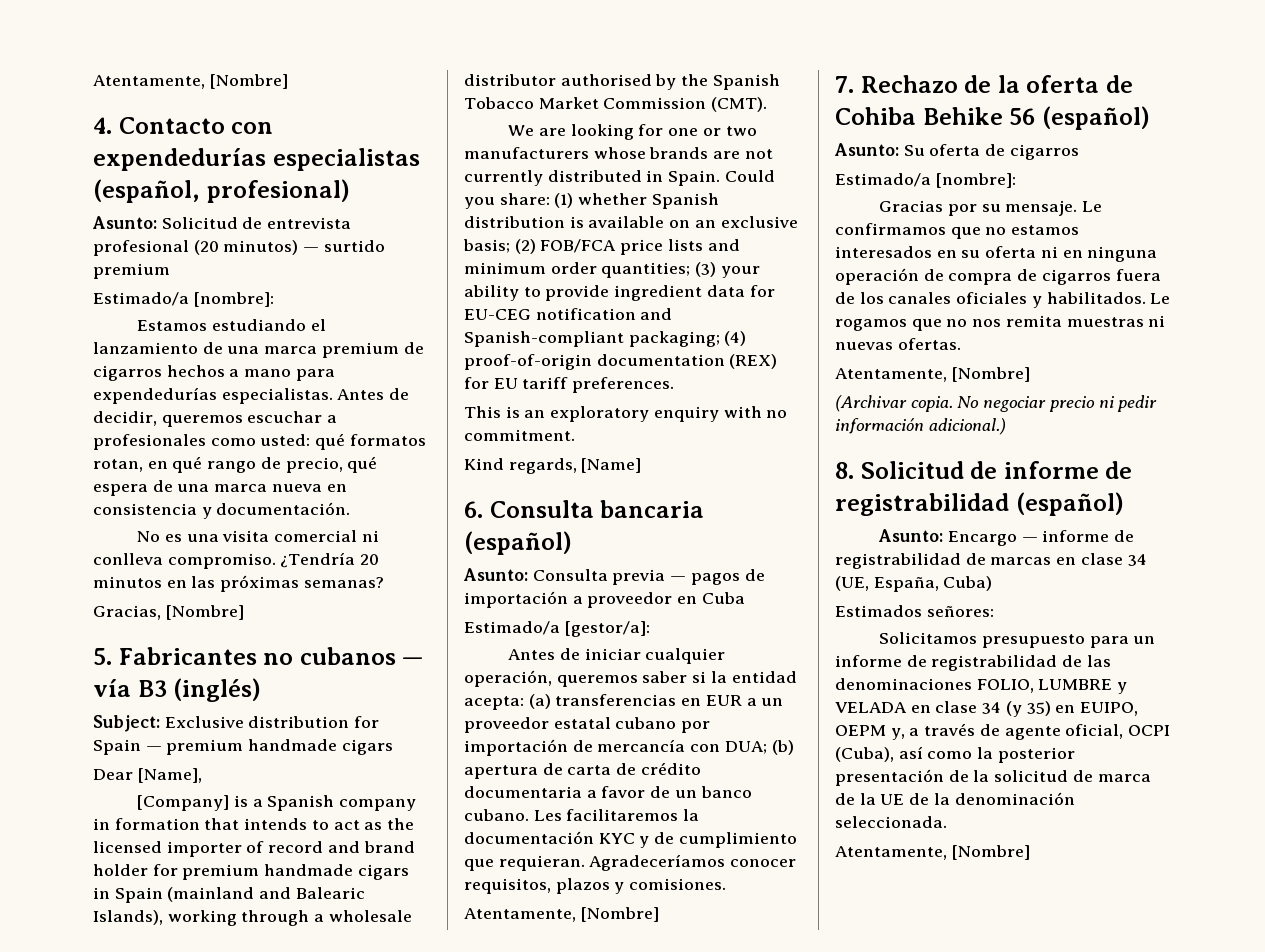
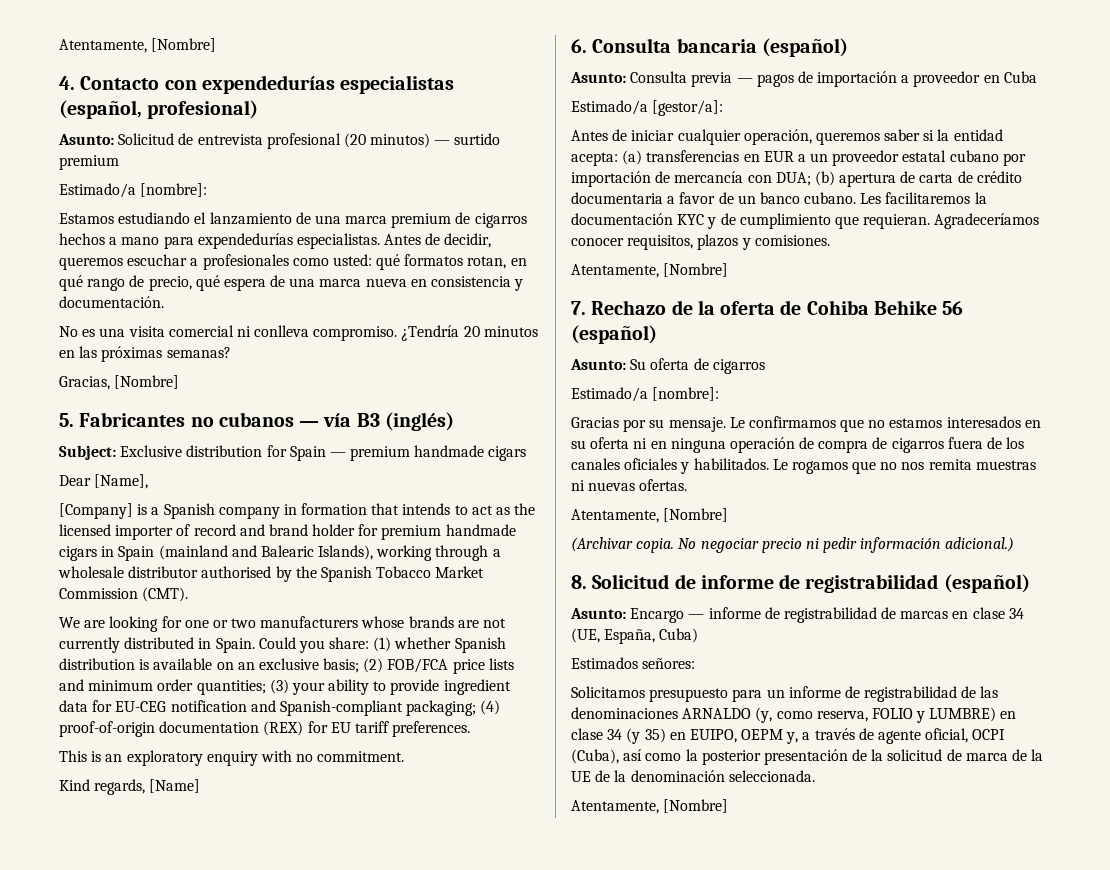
[976,679,1128,694] [835,702,907,713] FOLIO, LUMBRE y VELADA -> [682,707,997,723] ARNALDO (y, como reserva, FOLIO y LUMBRE)

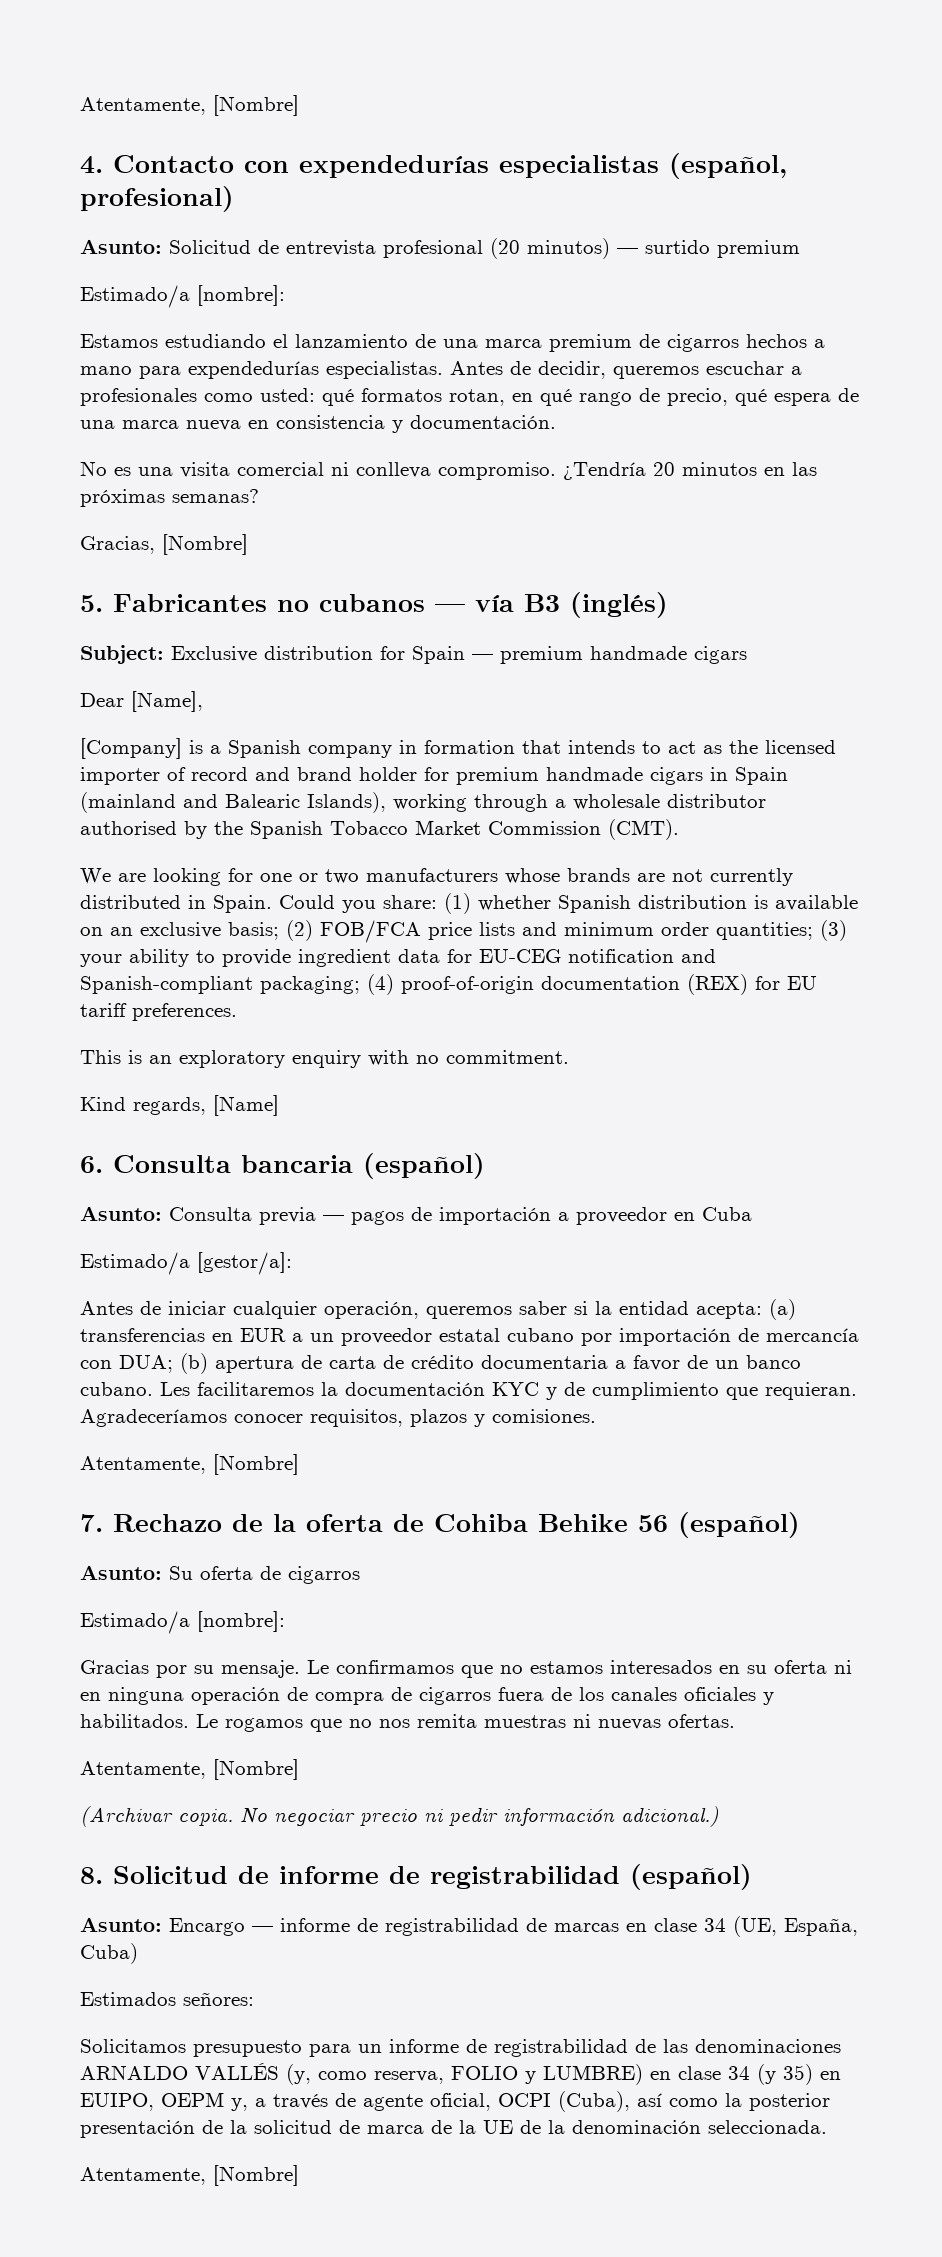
(752, 713) none -> [195,2063,279,2080] VALLÉS

